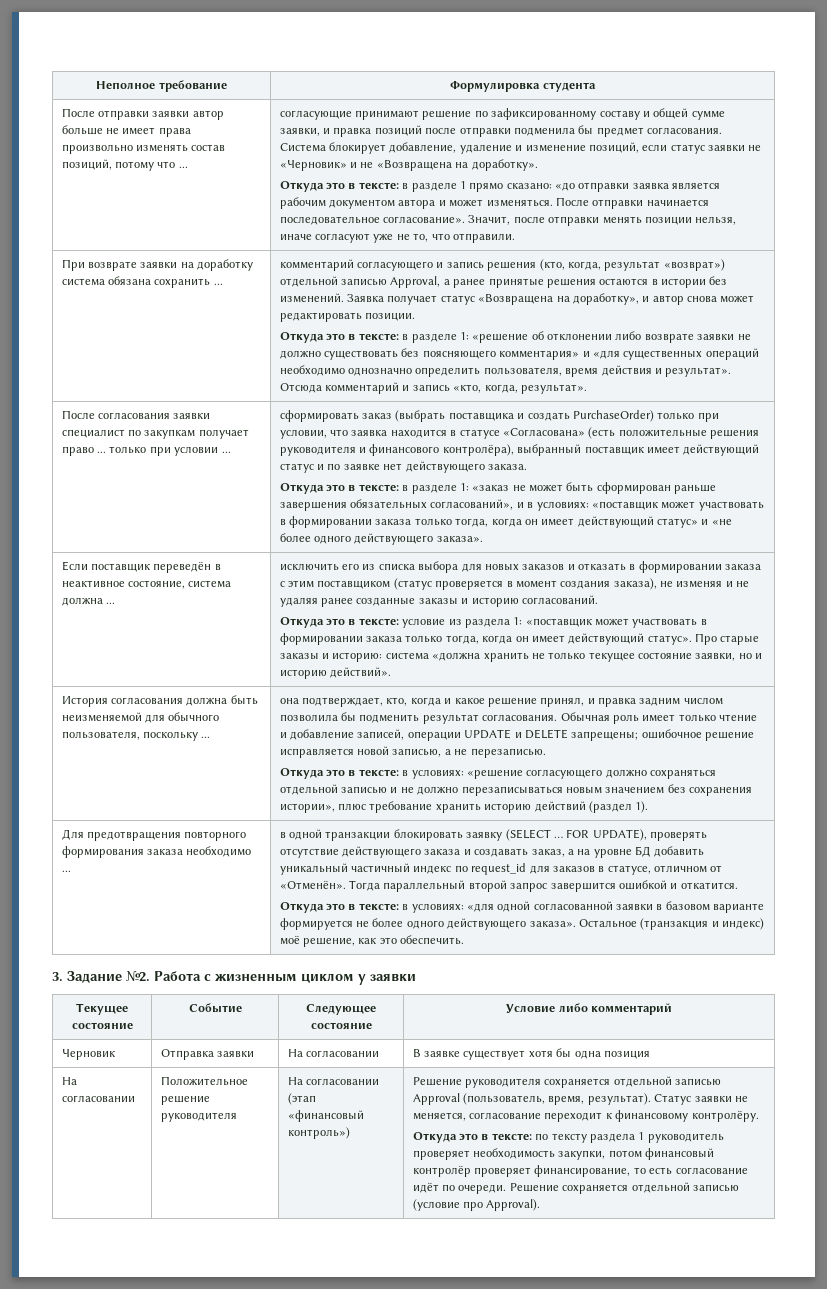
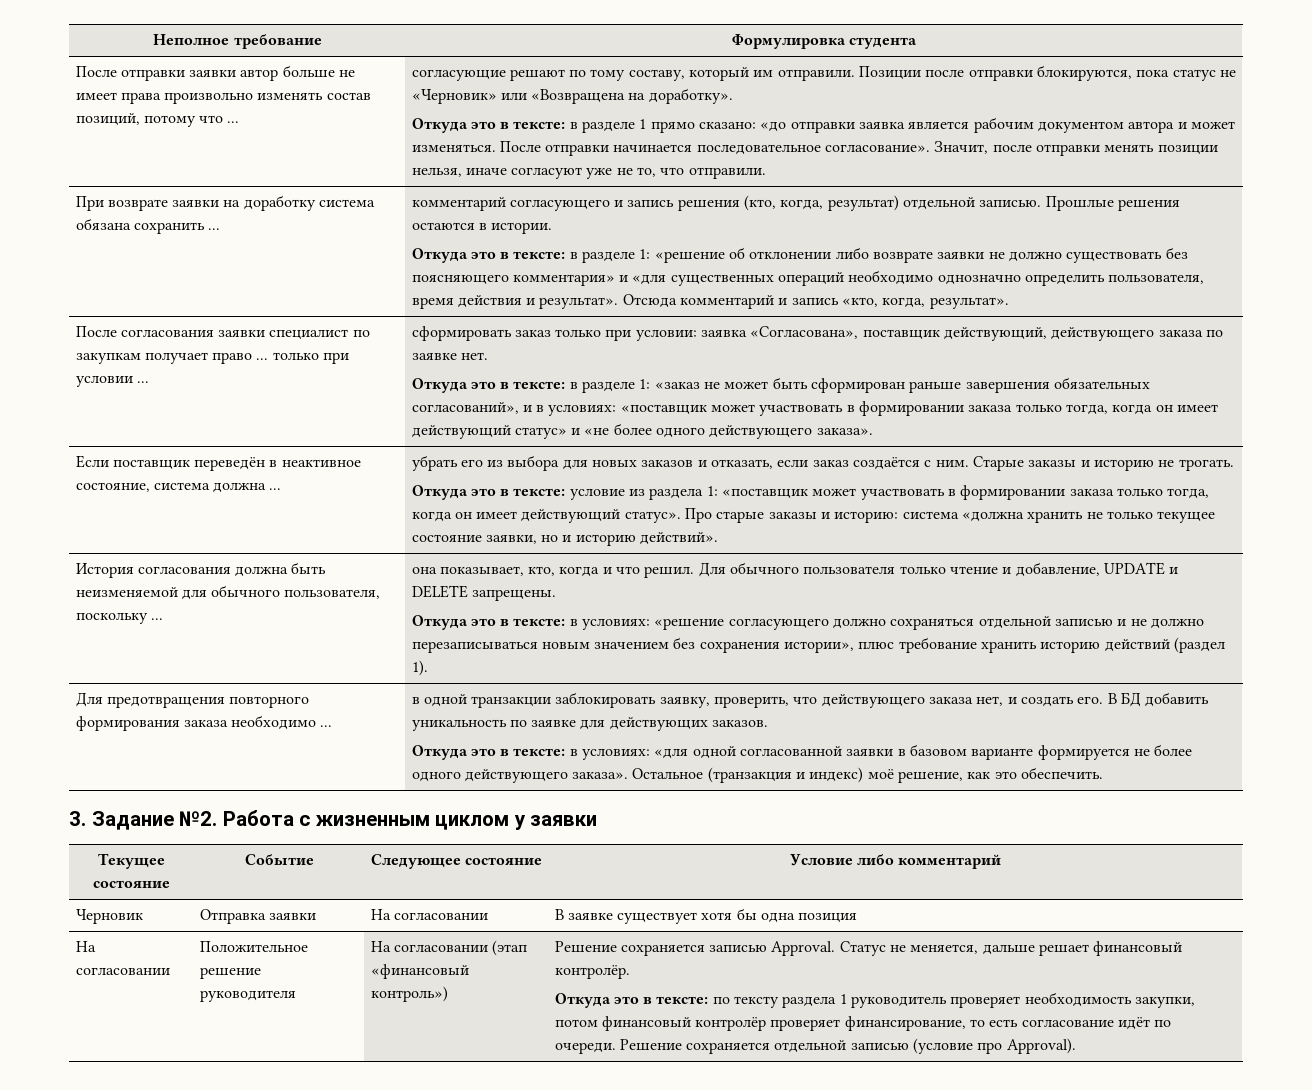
[355,108,725,120] [279,125,723,137] [279,142,762,154] [279,160,374,171] принимают решение по зафиксированному составу и общей сумме заявки, и правка позиций после отправки подменила бы предмет согласования. Система блокирует добавление, удаление и изменение позиций, если статус заявки не «Черновик» и не -> [509,65,1236,81] [411,89,527,104] решают по тому составу, который им отправили. Позиции после отправки блокируются, пока статус не «Черновик» или
[604,259,725,271] [279,276,728,288] [279,293,755,305] [279,312,416,322] результат «возврат») отдельной записью Approval, а ранее принятые решения остаются в истории без изменений. Заявка получает статус «Возвращена на доработку», и автор снова может редактировать позиции. -> [827,195,1181,211] [411,222,553,234] результат) отдельной записью. Прошлые решения остаются в истории.
[395,410,719,422] [279,427,760,439] [279,444,760,456] [279,461,527,473] (выбрать поставщика и создать PurchaseOrder) только при условии, что заявка находится в статусе «Согласована» (есть положительные решения руководителя и финансового контролёра), выбранный поставщик имеет действующий статус и по заявке нет действующего заказа. -> [555,326,1224,341] [411,352,488,360] только при условии: заявка «Согласована», поставщик действующий, действующего заказа по заявке нет.
[279,563,339,571] исключить -> [411,455,458,471] убрать
[378,563,415,570] списка -> (504, 463) none
[578,561,762,573] [279,578,750,590] [279,597,416,607] отказать в формировании заказа с этим поставщиком (статус проверяется в момент создания заказа), не изменяя и не удаляя ранее созданные -> [711,456,1024,471] отказать, если заказ создаётся с ним. Старые
[521,595,598,605] согласований. -> [1158,459,1234,471] не трогать.
[302,697,384,707] подтверждает, -> [439,566,524,576] показывает,
[454,697,723,707] [279,712,758,724] [279,729,755,741] [279,746,546,758] какое решение принял, и правка задним числом позволила бы подменить результат согласования. Обычная роль имеет только чтение и добавление записей, операции UPDATE и DELETE запрещены; ошибочное решение исправляется новой записью, а не перезаписью. -> [616,562,1179,578] [411,585,556,601] что решил. Для обычного пользователя только чтение и добавление, UPDATE и DELETE запрещены.
[393,829,708,841] [279,846,705,858] [279,863,723,875] [279,880,738,892] блокировать заявку (SELECT … FOR UPDATE), проверять отсутствие действующего заказа и создавать заказ, а на уровне БД добавить уникальный частичный индекс по request_id для заказов в статусе, отличном от «Отменён». Тогда параллельный второй запрос завершится ошибкой и откатится. -> [555,692,1210,708] [411,717,769,731] заблокировать заявку, проверить, что действующего заказа нет, и создать его. В БД добавить уникальность по заявке для действующих заказов.
[465,1076,722,1088] [412,1093,748,1105] [412,1110,759,1122] руководителя сохраняется отдельной записью Approval (пользователь, время, результат). Статус заявки не меняется, согласование переходит к финансовому контролёру. -> [620,941,1183,956] [554,965,630,979] сохраняется записью Approval. Статус не меняется, дальше решает финансовый контролёр.

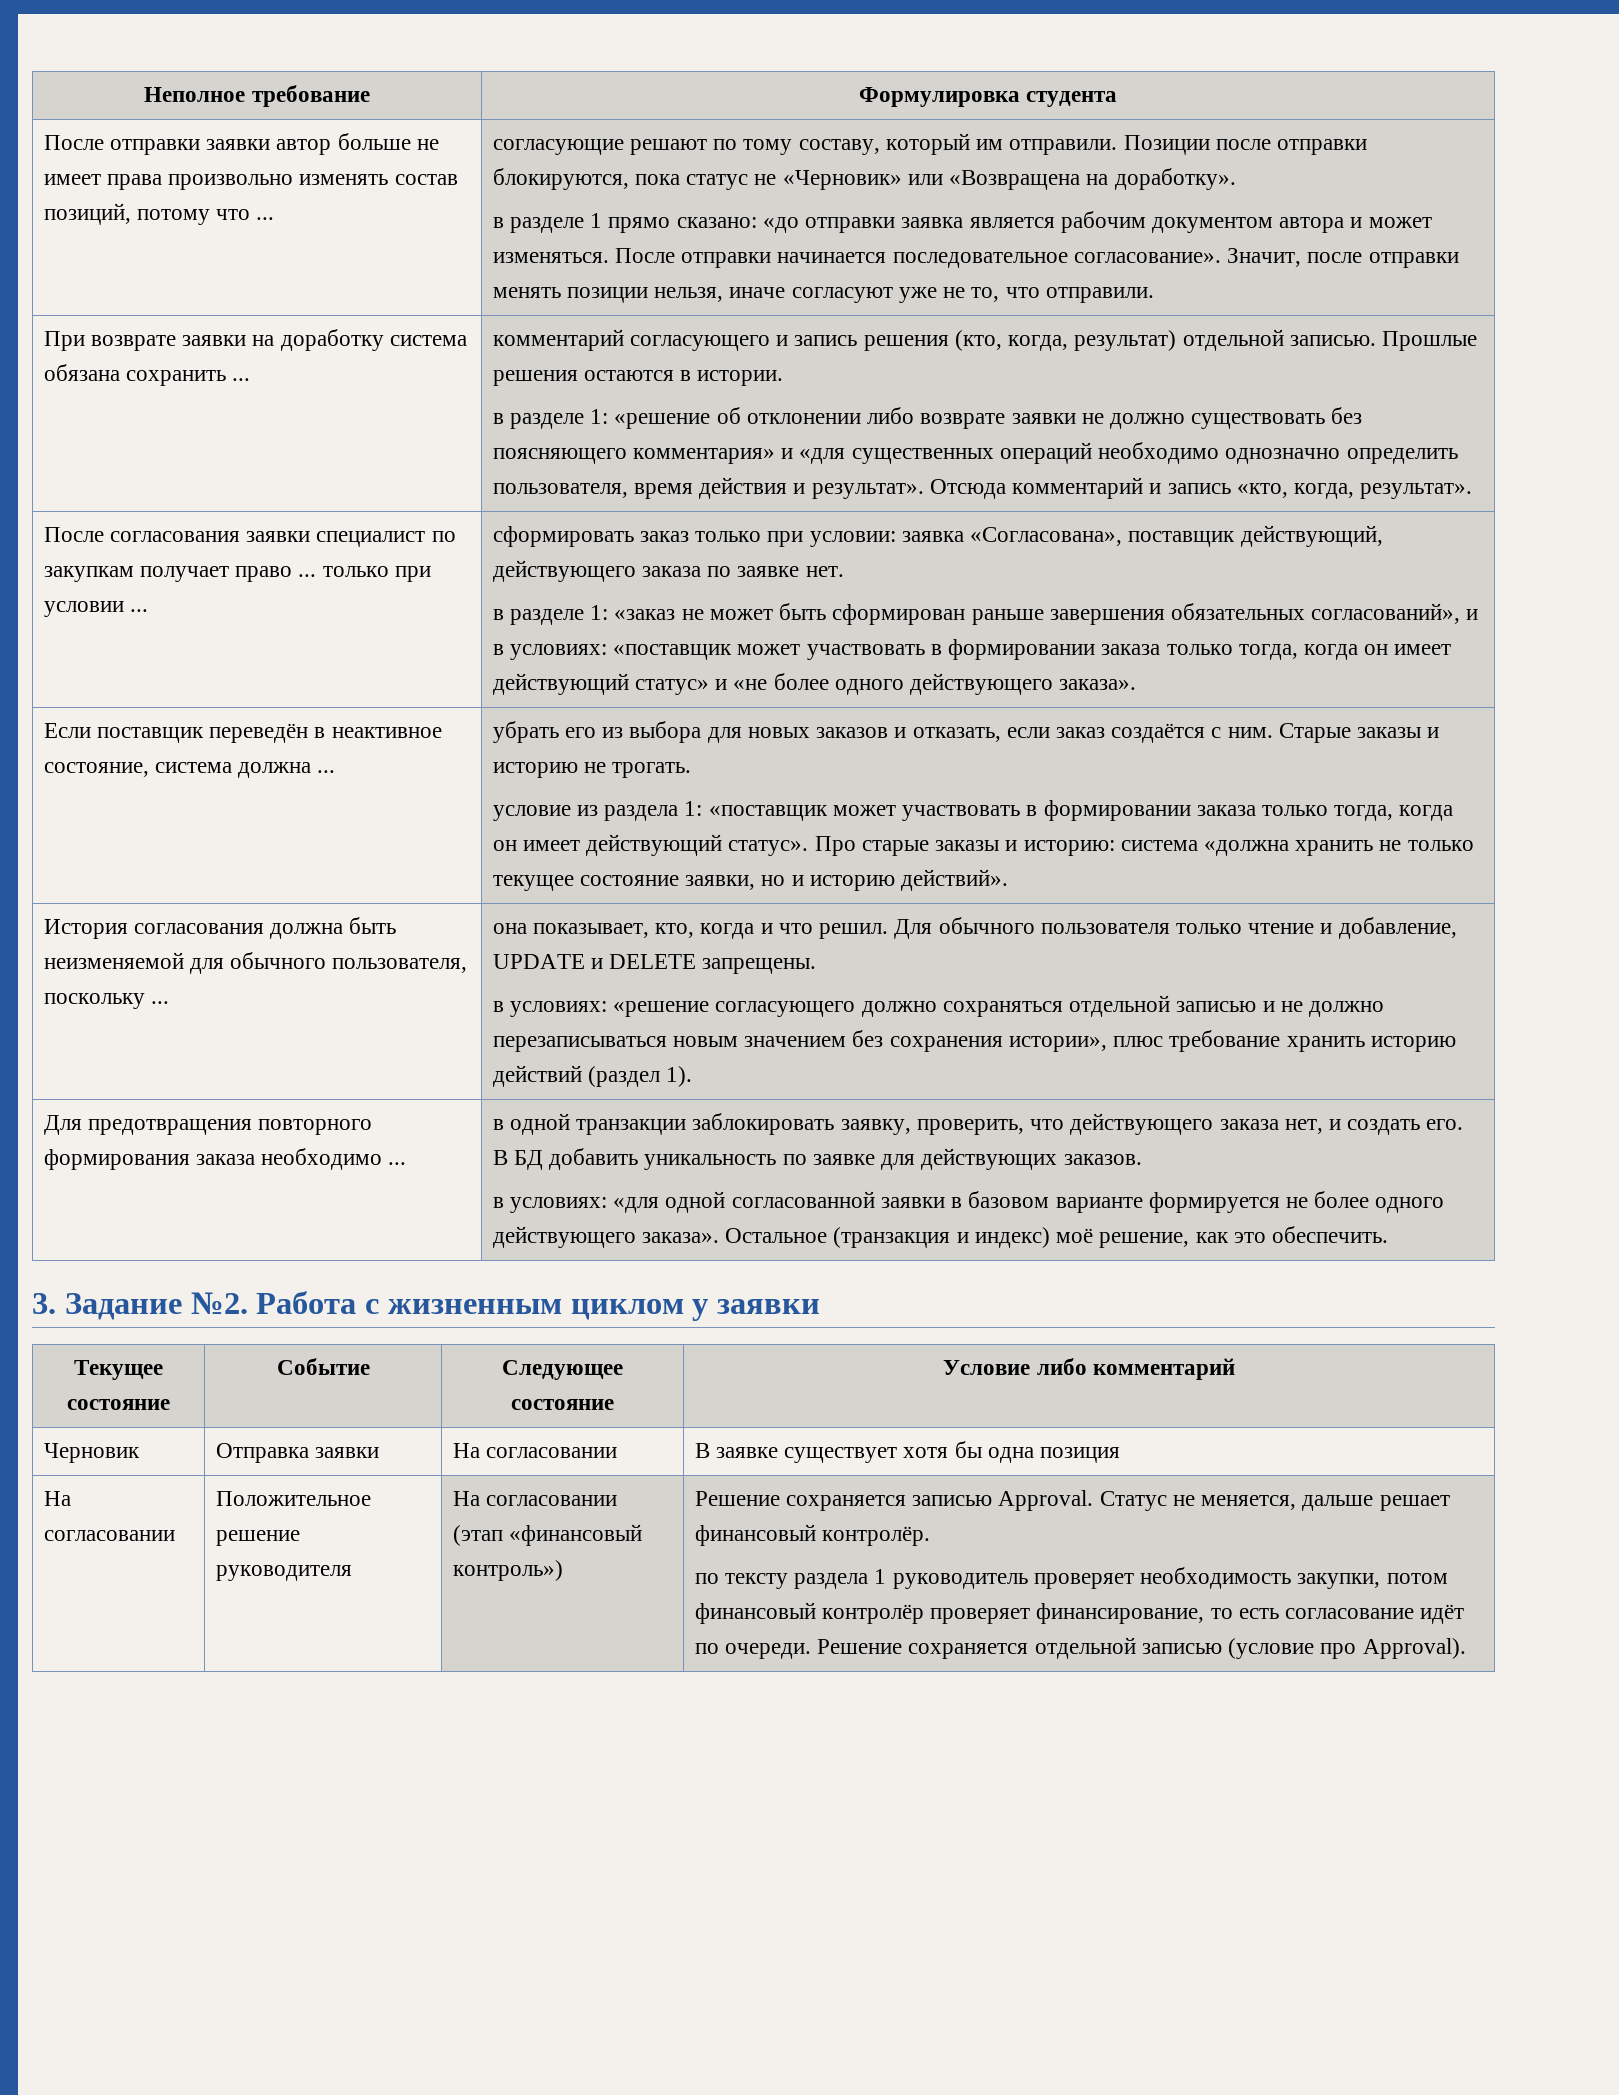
[411,118,566,133] Откуда это в тексте: -> (1236, 179) none
[411,248,566,263] Откуда это в тексте: -> (784, 378) none
[411,378,566,393] Откуда это в тексте: -> (844, 571) none
[411,485,566,500] Откуда это в тексте: -> (692, 770) none
[411,615,566,630] Откуда это в тексте: -> (817, 966) none
[411,745,566,760] Откуда это в тексте: -> (1142, 1159) none
[554,993,709,1008] Откуда это в тексте: -> (931, 1536) none

